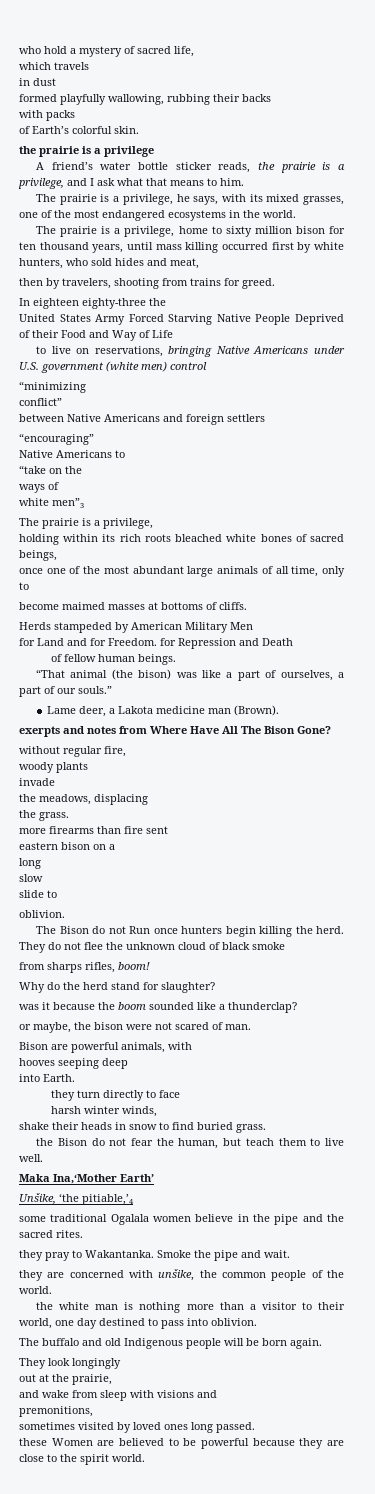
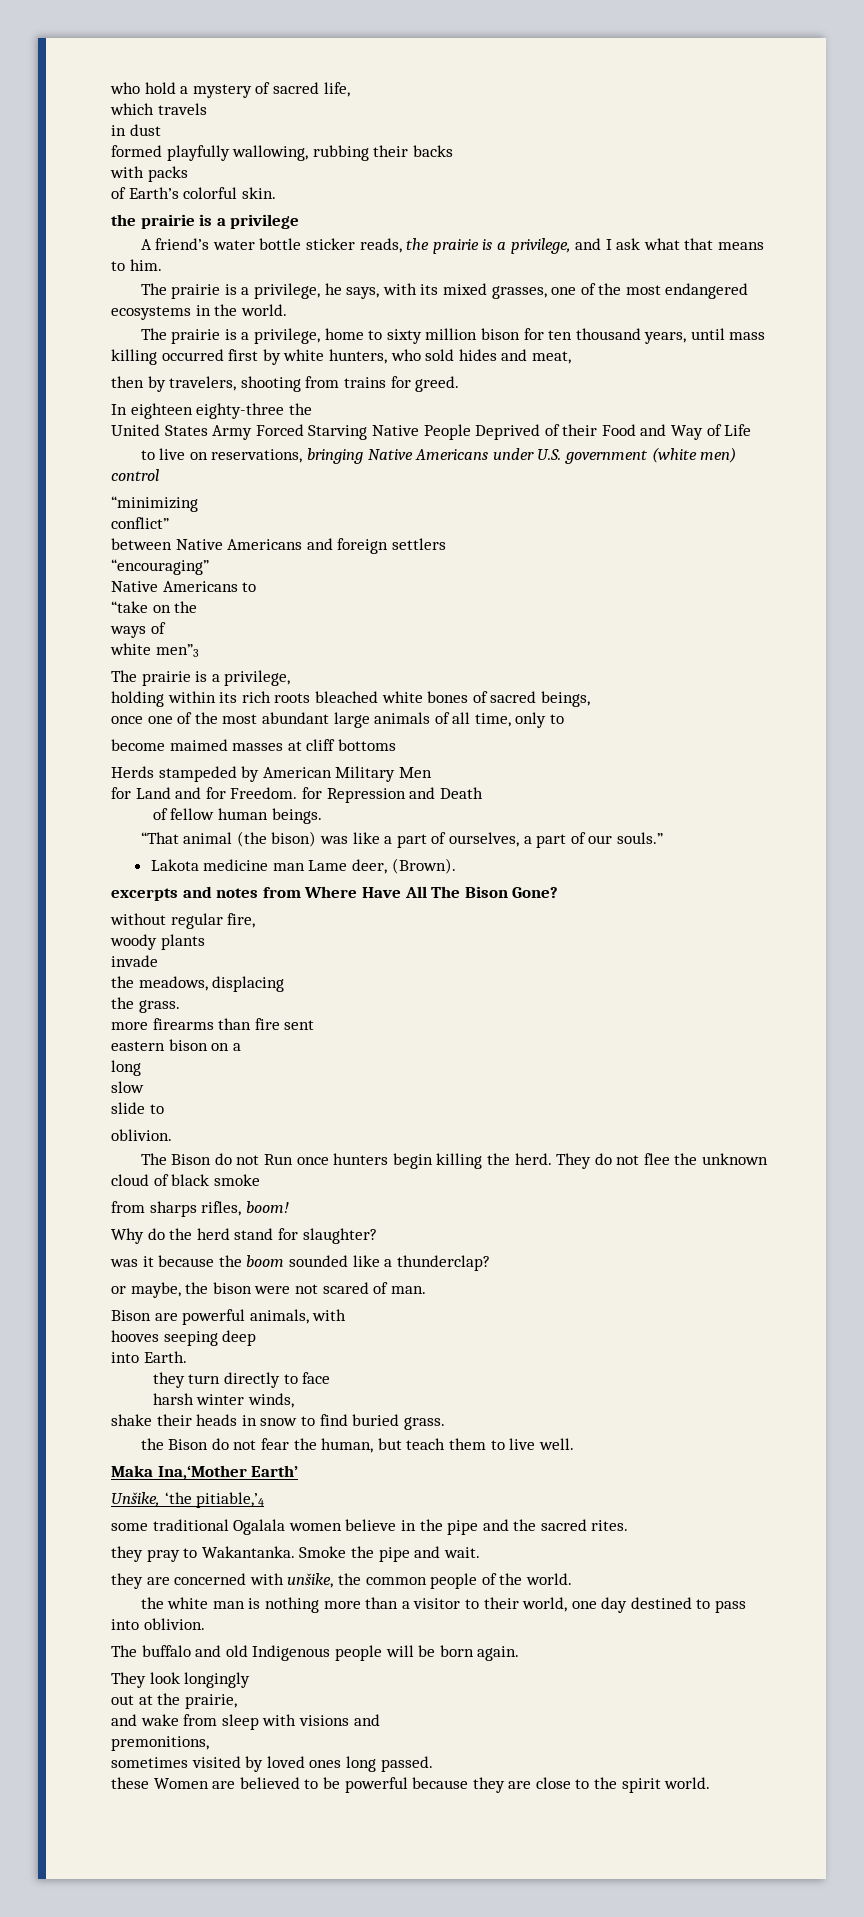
(158, 606) none -> [306,739,336,751] cliff
[206,602,247,610] of cliffs. -> (396, 745) none
[47,706,116,717] Lame deer, a -> (663, 838) none
(232, 711) none -> [308,859,387,874] Lame deer,
[19,726,60,737] exerpts -> [111,888,178,901] excerpts

